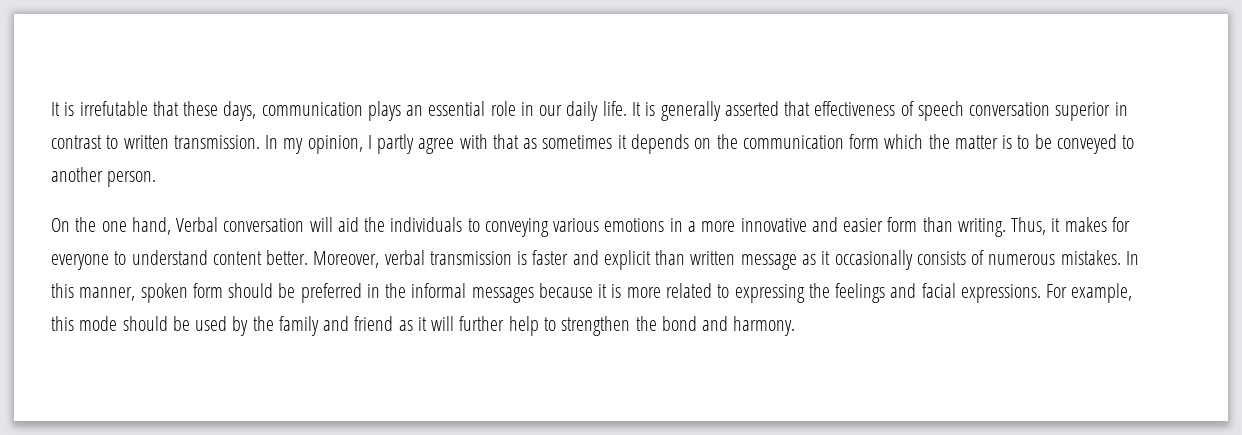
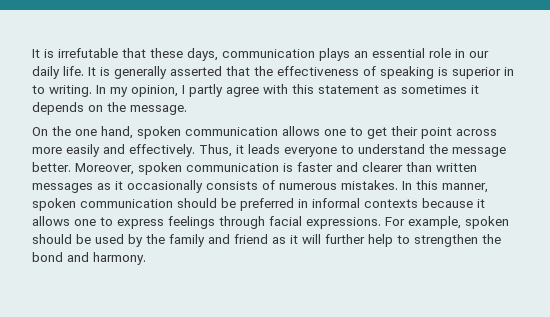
(811, 108) none -> [254,66,273,76] the
[917,101,1128,121] [51,135,260,149] speech conversation superior in contrast to written transmission. -> [380,66,514,79] [32,85,92,97] speaking is superior in to writing.
[492,134,519,149] that -> [292,84,379,94] this statement
[742,134,1135,154] [51,167,157,187] [51,217,1130,237] [51,250,512,270] communication form which the matter is to be conveyed to another person. // On the one hand, Verbal conversation will aid the individuals to conveying various emotions in a more innovative and easier form than writing. Thus, it makes for everyone to understand content better. Moreover, verbal transmission -> [130,105,187,115] [32,126,497,139] [32,144,506,157] [32,162,279,175] message. // On the one hand, spoken communication allows one to get their point across more easily and effectively. Thus, it leads everyone to understand the message better. Moreover, spoken communication
[603,250,651,270] explicit -> [362,162,403,172] clearer
[740,254,797,270] message -> [32,183,93,193] messages
[192,283,223,298] form -> [80,199,173,208] communication
[385,283,917,303] the informal messages because it is more related to expressing the feelings and -> [312,198,485,208] [32,216,265,229] informal contexts because it allows one to express feelings through
[51,316,118,331] this mode -> [465,216,509,229] spoken

